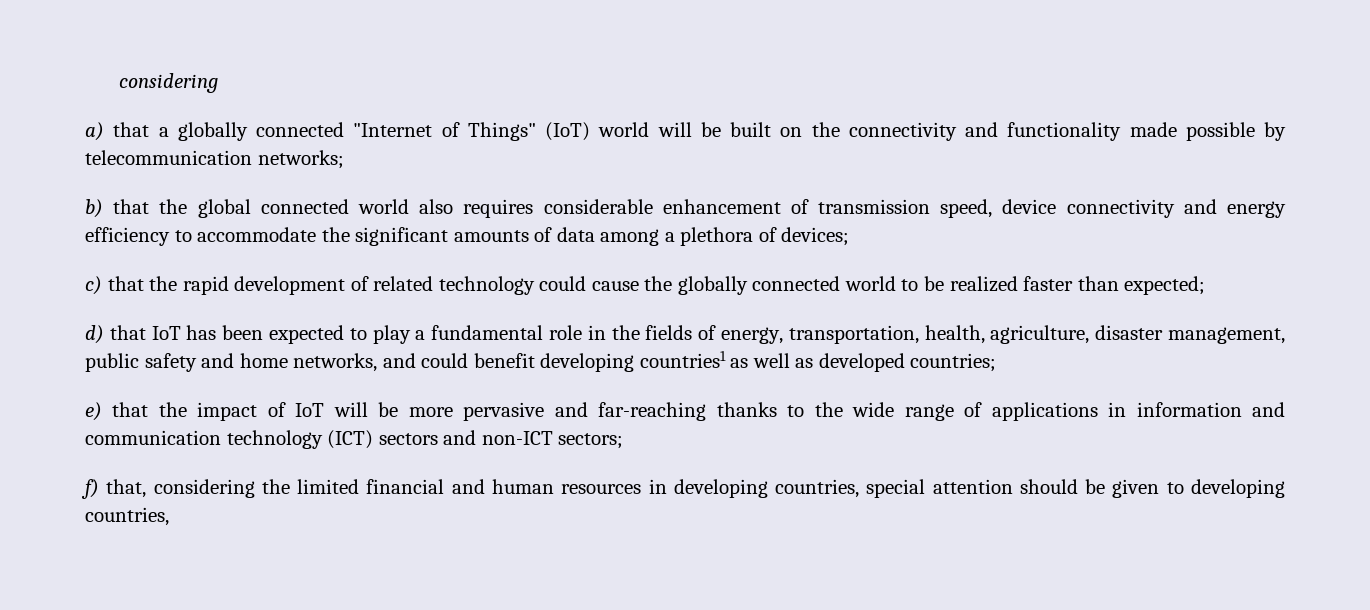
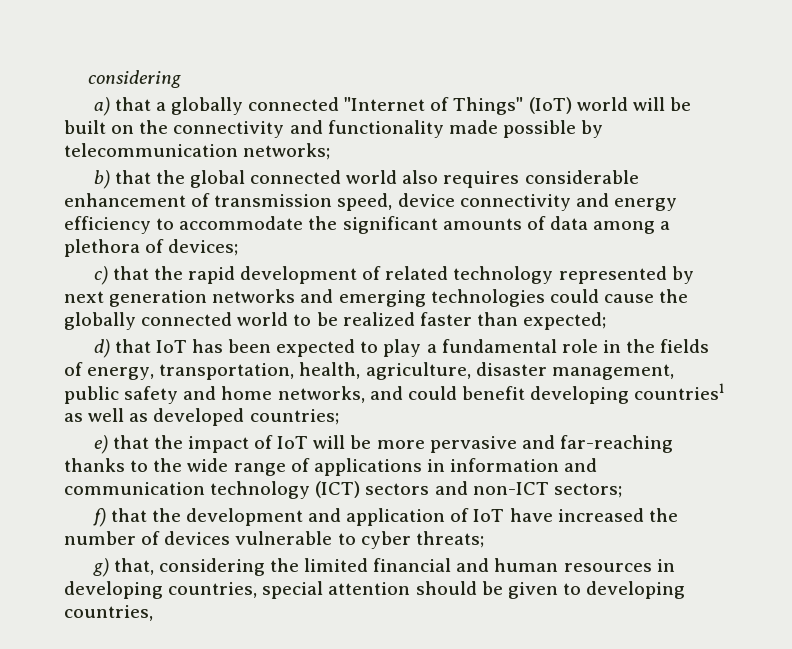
(535, 285) none -> [558,266,694,284] [64,289,545,307] represented by next generation networks and emerging technologies
(99, 489) none -> [110,508,678,526] [64,531,484,549] [92,558,109,577] that the development and application of IoT have increased the number of devices vulnerable to cyber threats; // g)

